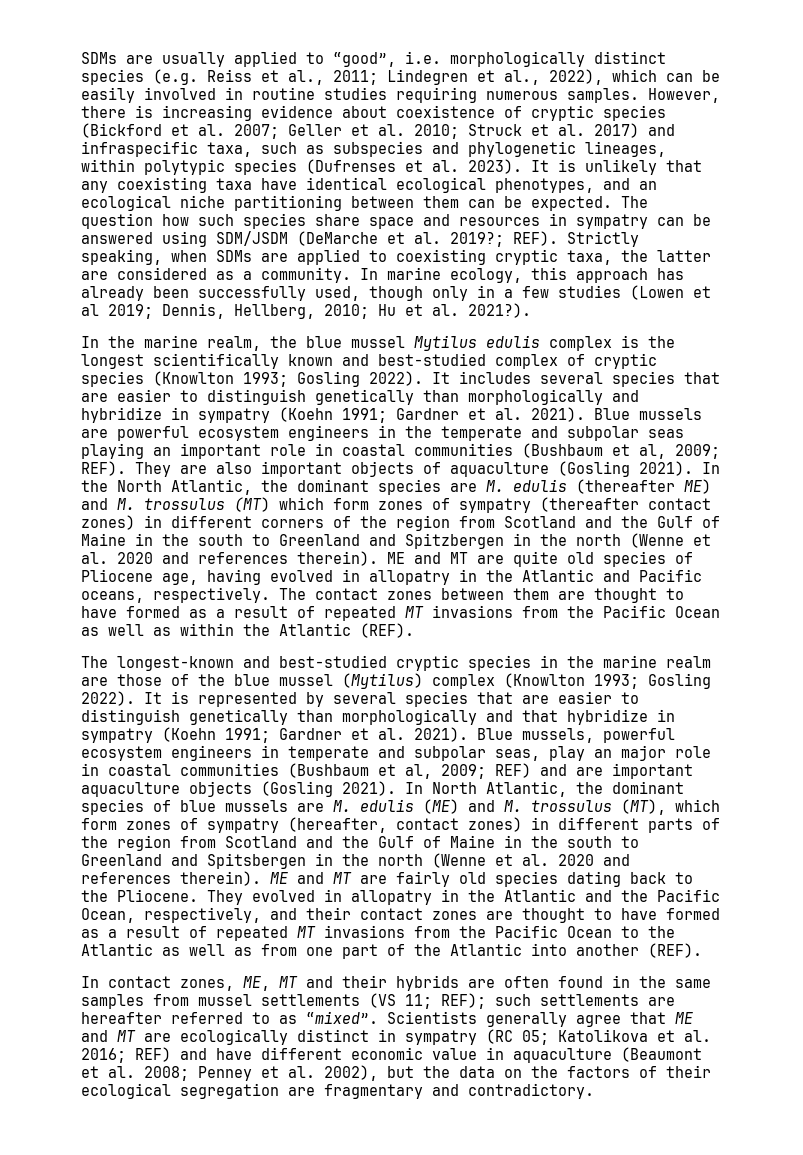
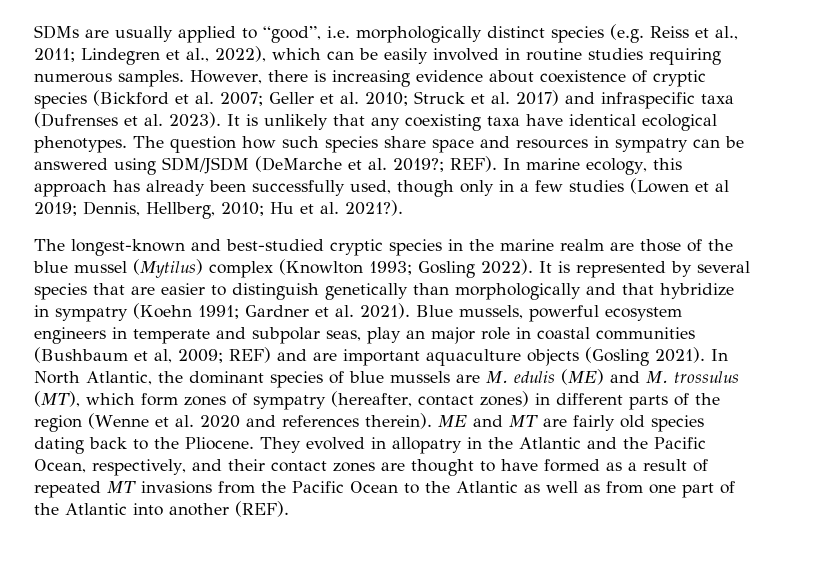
[207,141,666,157] [81,159,297,175] taxa, such as subspecies and phylogenetic lineages, within polytypic species -> [701,94,734,104] taxa
[495,178,657,193] [81,195,612,211] phenotypes, and an ecological niche partitioning between them can be expected. -> [34,136,127,153] phenotypes.
[567,231,639,247] [81,249,711,265] [81,267,351,283] Strictly speaking, when SDMs are applied to coexisting cryptic taxa, the latter are considered as a community. -> (497, 164) none
[81,335,675,351] [81,353,657,369] [81,371,720,387] [81,389,639,405] [81,407,702,423] [81,425,684,441] [81,443,720,459] [81,461,720,477] [81,479,711,495] [81,497,711,513] [81,515,720,531] [81,533,711,549] [81,551,693,567] [81,569,702,585] [81,587,684,603] [81,605,720,621] [81,623,414,638] // In the marine realm, the blue mussel Mytilus edulis complex is the longest scientifically known and best-studied complex of cryptic species (Knowlton 1993; Gosling 2022). It includes several species that are easier to distinguish genetically than morphologically and hybridize in sympatry (Koehn 1991; Gardner et al. 2021). Blue mussels are powerful ecosystem engineers in the temperate and subpolar seas playing an important role in coastal communities (Bushbaum et al, 2009; REF). They are also important objects of aquaculture (Gosling 2021). In the North Atlantic, the dominant species are M. edulis (thereafter ME) and M. trossulus (MT) which form zones of sympatry (thereafter contact zones) in different corners of the region from Scotland and the Gulf of Maine in the south to Greenland and Spitzbergen in the north (Wenne et al. 2020 and references therein). ME and MT are quite old species of Pliocene age, having evolved in allopatry in the Atlantic and Pacific oceans, respectively. The contact zones between them are thought to have formed as a result of repeated MT invasions from the Pacific Ocean as well as within the Atlantic (REF). -> (403, 208) none
[180,835,639,848] [81,853,423,869] from Scotland and the Gulf of Maine in the south to Greenland and Spitsbergen in the north -> (82, 423) none
[81,975,711,991] [81,993,675,1009] [81,1011,693,1027] [81,1029,711,1045] [81,1047,702,1063] [81,1065,711,1081] [81,1083,594,1099] // In contact zones, ME, MT and their hybrids are often found in the same samples from mussel settlements (VS 11; REF); such settlements are hereafter referred to as “mixed”. Scientists generally agree that ME and MT are ecologically distinct in sympatry (RC 05; Katolikova et al. 2016; REF) and have different economic value in aquaculture (Beaumont et al. 2008; Penney et al. 2002), but the data on the factors of their ecological segregation are fragmentary and contradictory. -> (289, 509) none

